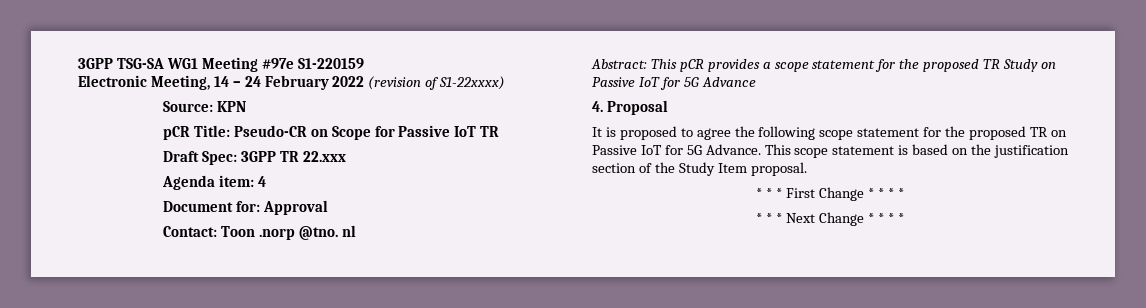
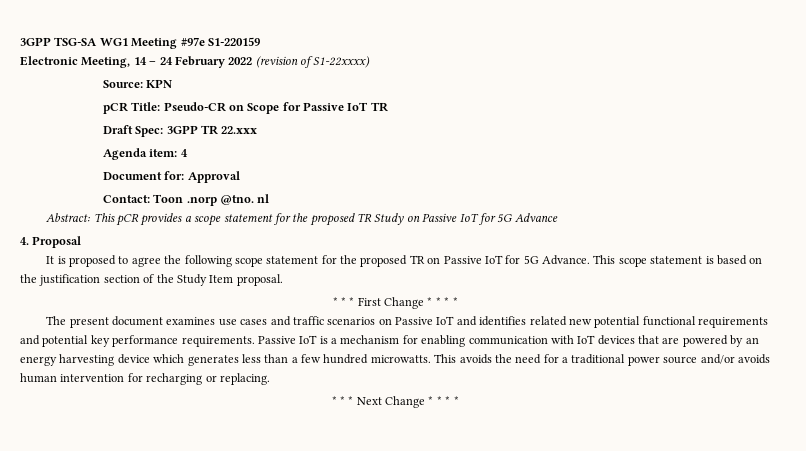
(904, 193) none -> [46,316,769,328] [20,335,759,347] [20,354,770,366] [20,373,270,385] // The present document examines use cases and traffic scenarios on Passive IoT and identifies related new potential functional requirements and potential key performance requirements. Passive IoT is a mechanism for enabling communication with IoT devices that are powered by an energy harvesting device which generates less than a few hundred microwatts. This avoids the need for a traditional power source and/or avoids human intervention for recharging or replacing.

